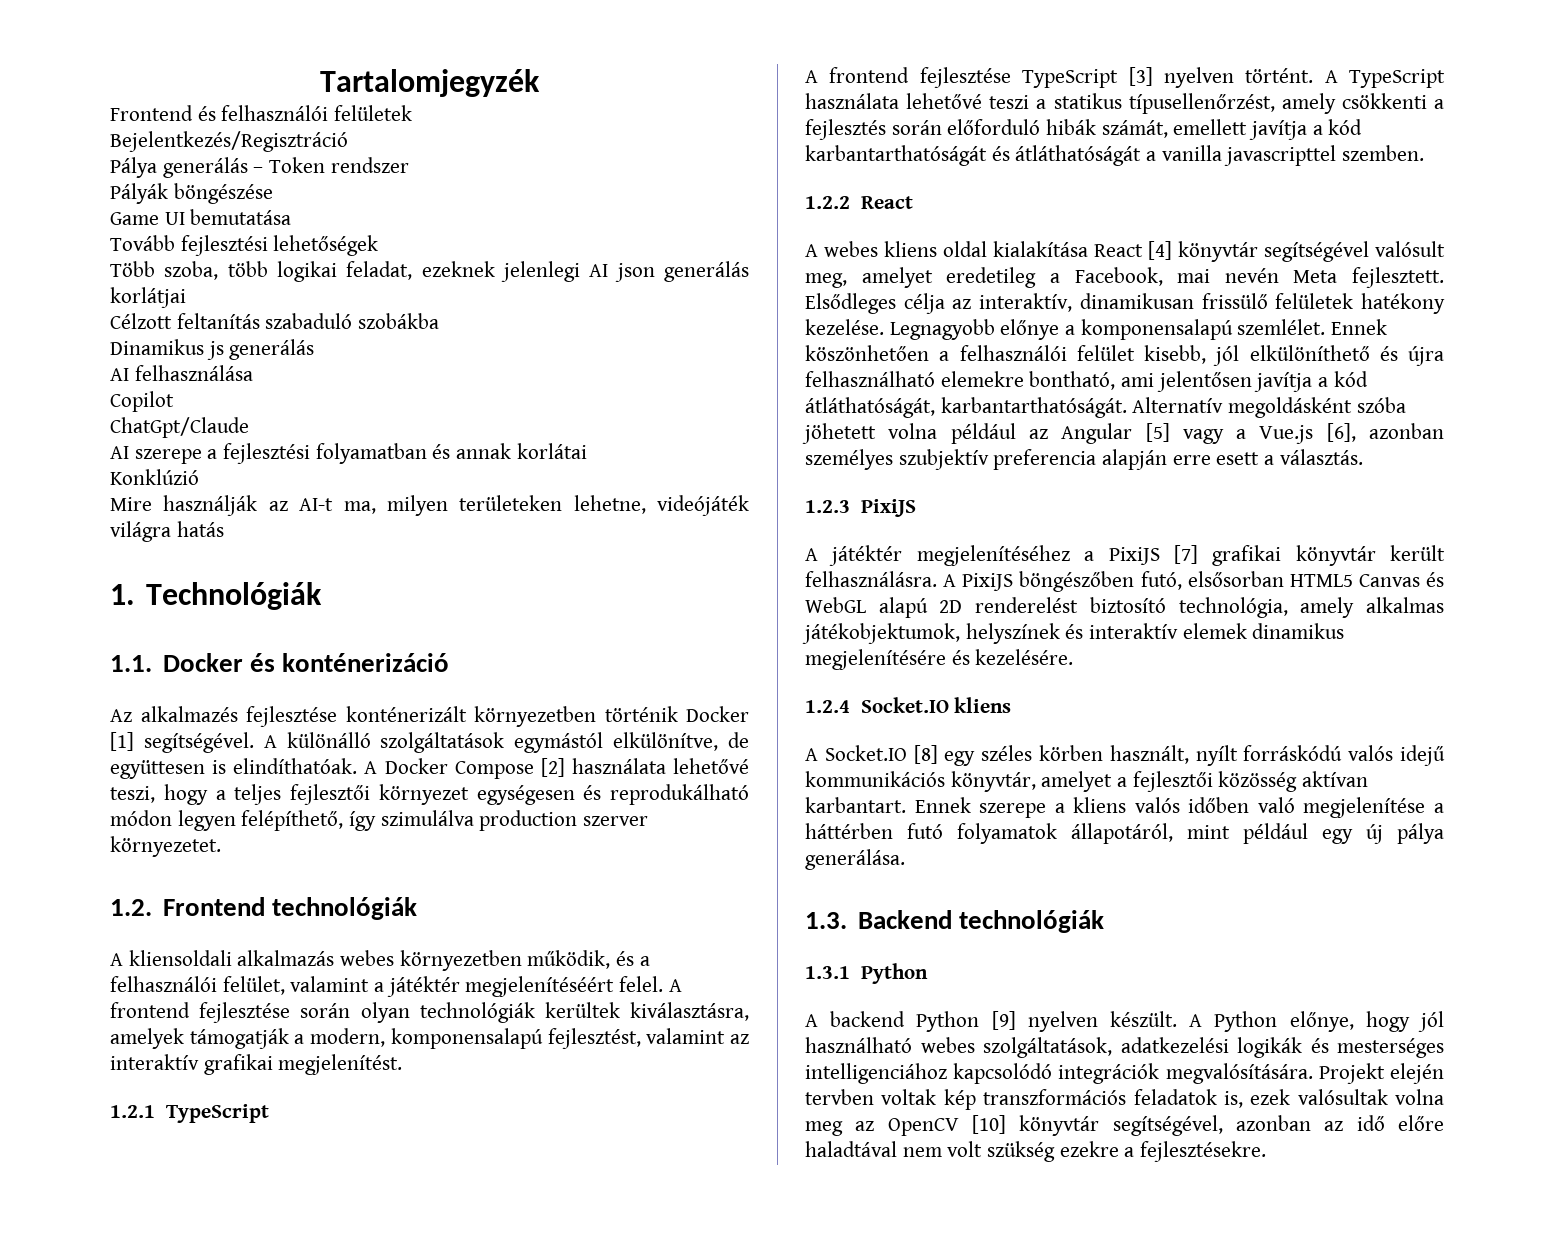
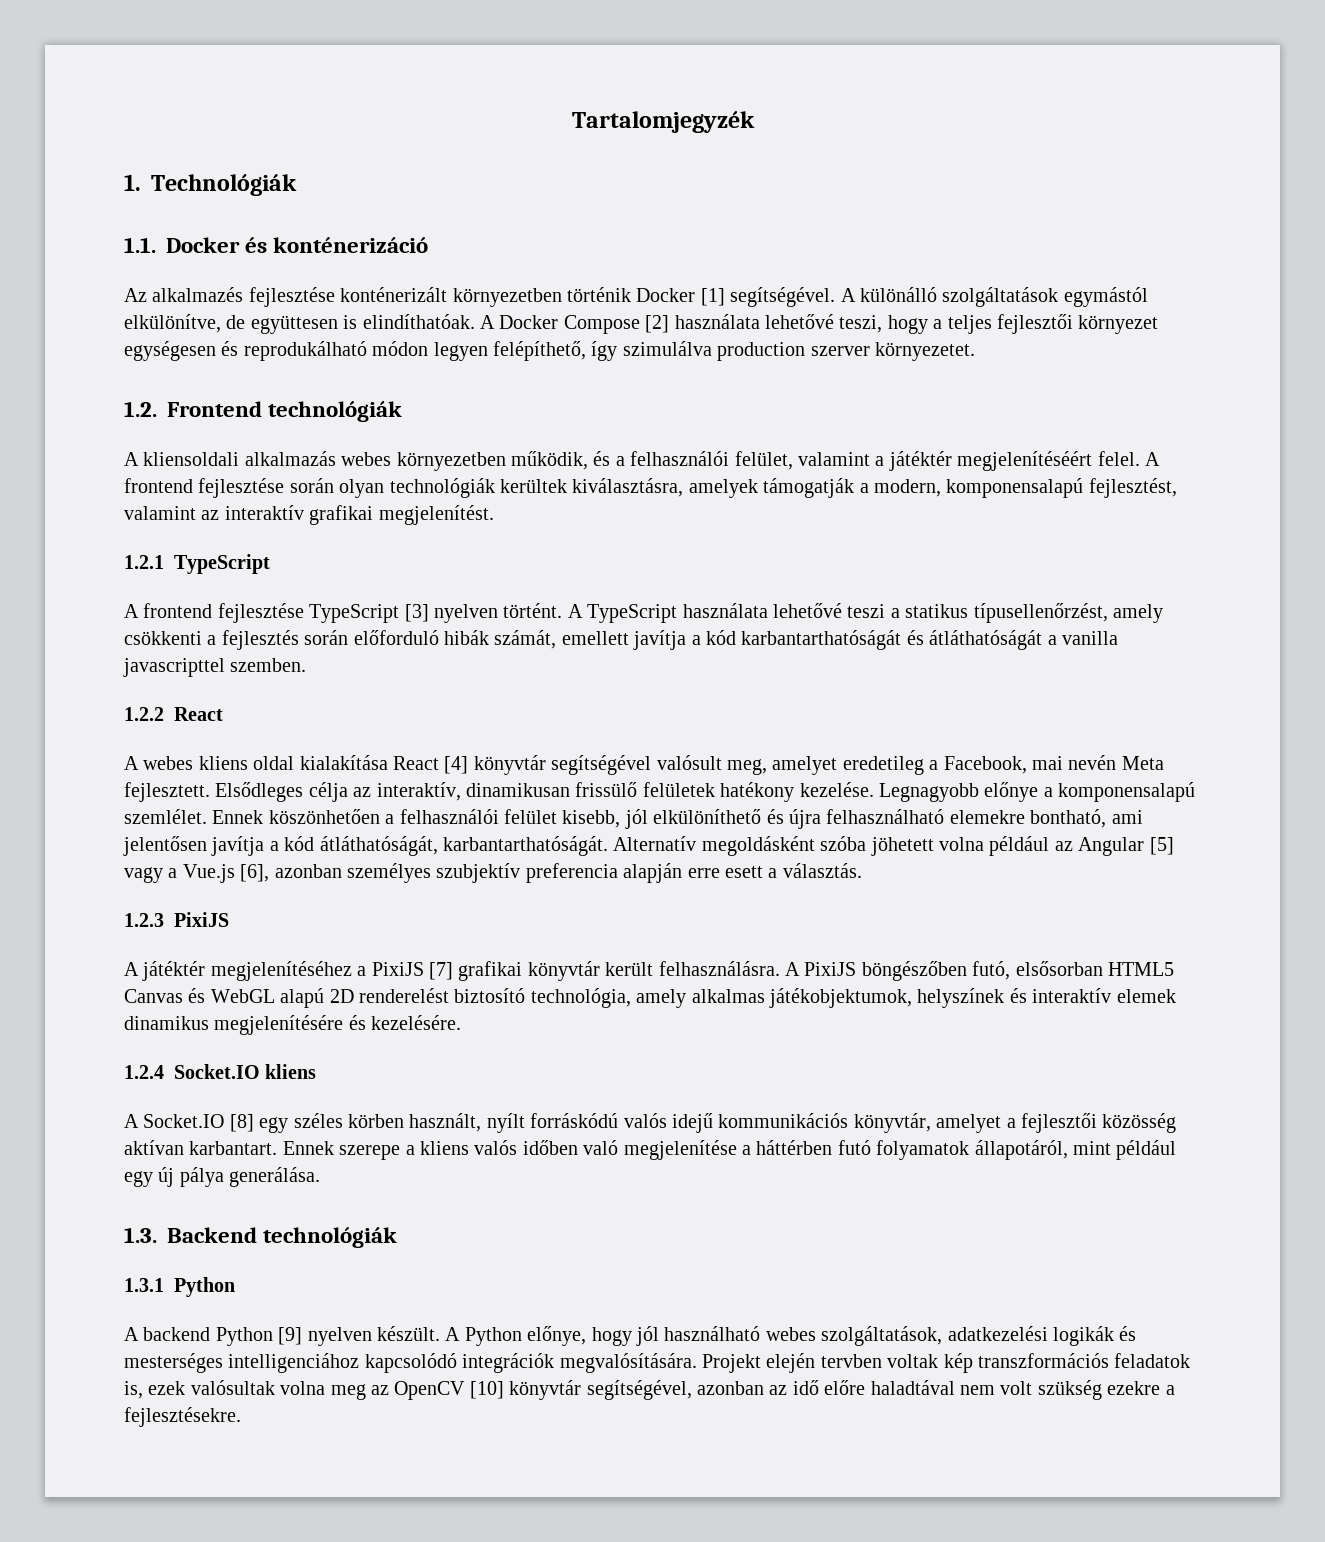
[110,105,413,121] [110,131,348,152] [110,157,409,178] [110,183,273,204] [110,209,292,225] [110,235,379,256] [110,261,749,282] [110,287,186,308] [110,313,440,329] [110,339,315,360] [110,365,253,381] [110,391,174,412] [110,417,249,438] [110,443,587,464] [110,469,199,485] [110,495,749,516] [110,521,224,542] // Frontend és felhasználói felületek // Bejelentkezés/Regisztráció // Pálya generálás – Token rendszer // Pályák böngészése // Game UI bemutatása // Tovább fejlesztési lehetőségek // Több szoba, több logikai feladat, ezeknek jelenlegi AI json generálás korlátjai // Célzott feltanítás szabaduló szobákba // Dinamikus js generálás // AI felhasználása // Copilot // ChatGpt/Claude // AI szerepe a fejlesztési folyamatban és annak korlátai // Konklúzió // Mire használják az AI-t ma, milyen területeken lehetne, videójáték világra hatás -> (755, 122) none

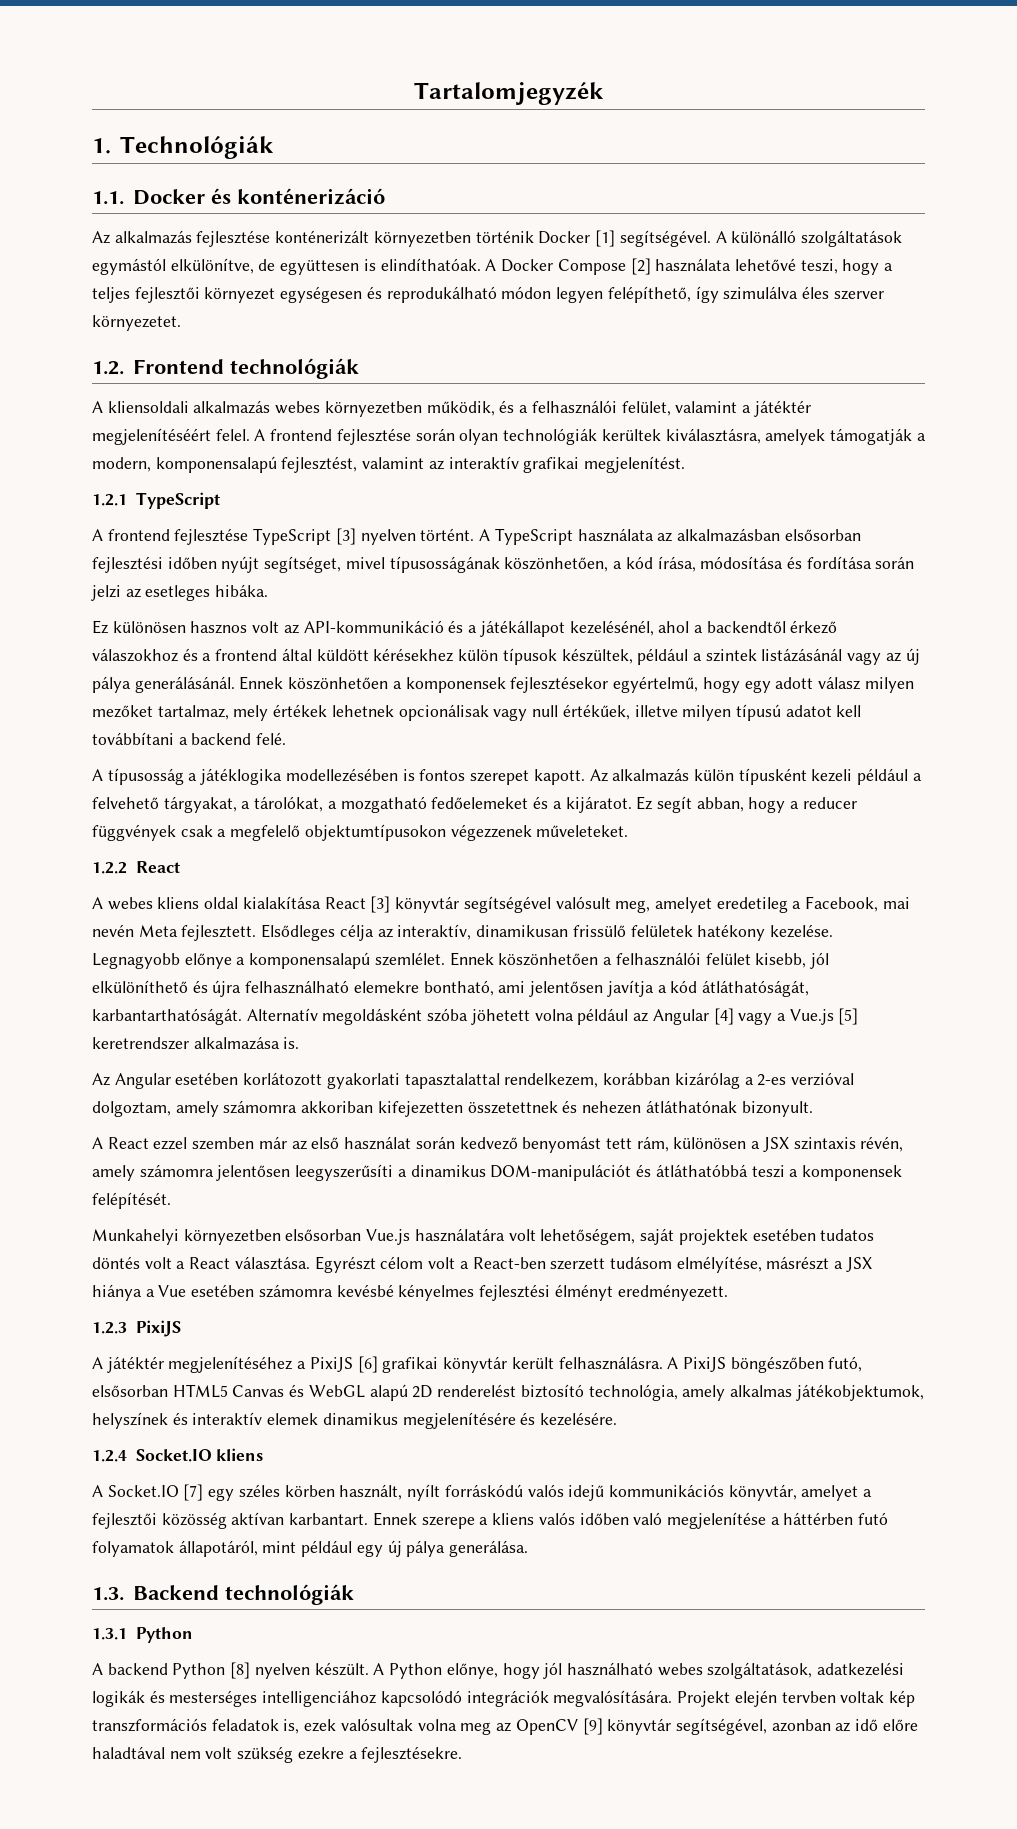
[152,287,244,302] alkalmazés -> [114,230,192,244] alkalmazás
[717,342,806,361] production -> [801,286,829,299] éles
[772,603,1163,623] [124,630,1118,650] [123,658,307,677] lehetővé teszi a statikus típusellenőrzést, amely csökkenti a fejlesztés során előforduló hibák számát, emellett javítja a kód karbantarthatóságát és átláthatóságát a vanilla javascripttel szemben. -> [657,528,861,542] [92,556,915,573] [91,584,269,601] [92,620,838,637] [92,648,920,665] [92,676,914,693] [92,704,862,721] [92,732,287,745] [92,768,922,785] [92,796,857,813] [92,824,629,841] az alkalmazásban elsősorban fejlesztési időben nyújt segítséget, mivel típusosságának köszönhetően, a kód írása, módosítása és fordítása során jelzi az esetleges hibáka. // Ez különösen hasznos volt az API-kommunikáció és a játékállapot kezelésénél, ahol a backendtől érkező válaszokhoz és a frontend által küldött kérésekhez külön típusok készültek, például a szintek listázásánál vagy az új pálya generálásánál. Ennek köszönhetően a komponensek fejlesztésekor egyértelmű, hogy egy adott válasz milyen mezőket tartalmaz, mely értékek lehetnek opcionálisak vagy null értékűek, illetve milyen típusú adatot kell továbbítani a backend felé. // A típusosság a játéklogika modellezésében is fontos szerepet kapott. Az alkalmazás külön típusként kezeli például a felvehető tárgyakat, a tárolókat, a mozgatható fedőelemeket és a kijáratot. Ez segít abban, hogy a reducer függvények csak a megfelelő objektumtípusokon végezzenek műveleteket.
[444,756,469,774] [4] -> [370,896,391,913] [3]
[1149,837,1174,855] [5] -> [713,1008,734,1025] [4]
[240,863,862,883] [6], azonban személyes szubjektív preferencia alapján erre esett a választás. -> [838,1008,859,1025] [92,1036,300,1050] [92,1072,854,1089] [92,1100,813,1117] [92,1136,904,1153] [92,1164,902,1181] [92,1192,171,1209] [92,1228,875,1245] [92,1256,872,1273] [92,1284,728,1301] [5] keretrendszer alkalmazása is. // Az Angular esetében korlátozott gyakorlati tapasztalattal rendelkezem, korábban kizárólag a 2-es verzióval dolgoztam, amely számomra akkoriban kifejezetten összetettnek és nehezen átláthatónak bizonyult. // A React ezzel szemben már az első használat során kedvező benyomást tett rám, különösen a JSX szintaxis révén, amely számomra jelentősen leegyszerűsíti a dinamikus DOM-manipulációt és átláthatóbbá teszi a komponensek felépítését. // Munkahelyi környezetben elsősorban Vue.js használatára volt lehetőségem, saját projektek esetében tudatos döntés volt a React választása. Egyrészt célom volt a React-ben szerzett tudásom elmélyítése, másrészt a JSX hiánya a Vue esetében számomra kevésbé kényelmes fejlesztési élményt eredményezett.
[429,962,453,980] [7] -> [357,1356,378,1373] [6]
[229,1114,254,1132] [8] -> [183,1484,204,1501] [7]
[278,1327,303,1345] [9] -> [230,1662,251,1679] [8]
[469,1381,504,1399] [10] -> [582,1718,603,1735] [9]

